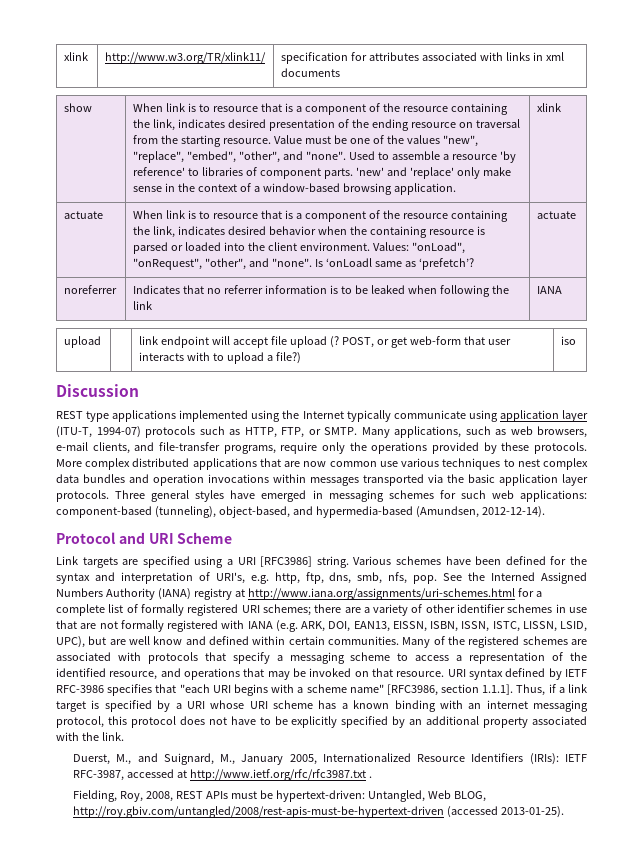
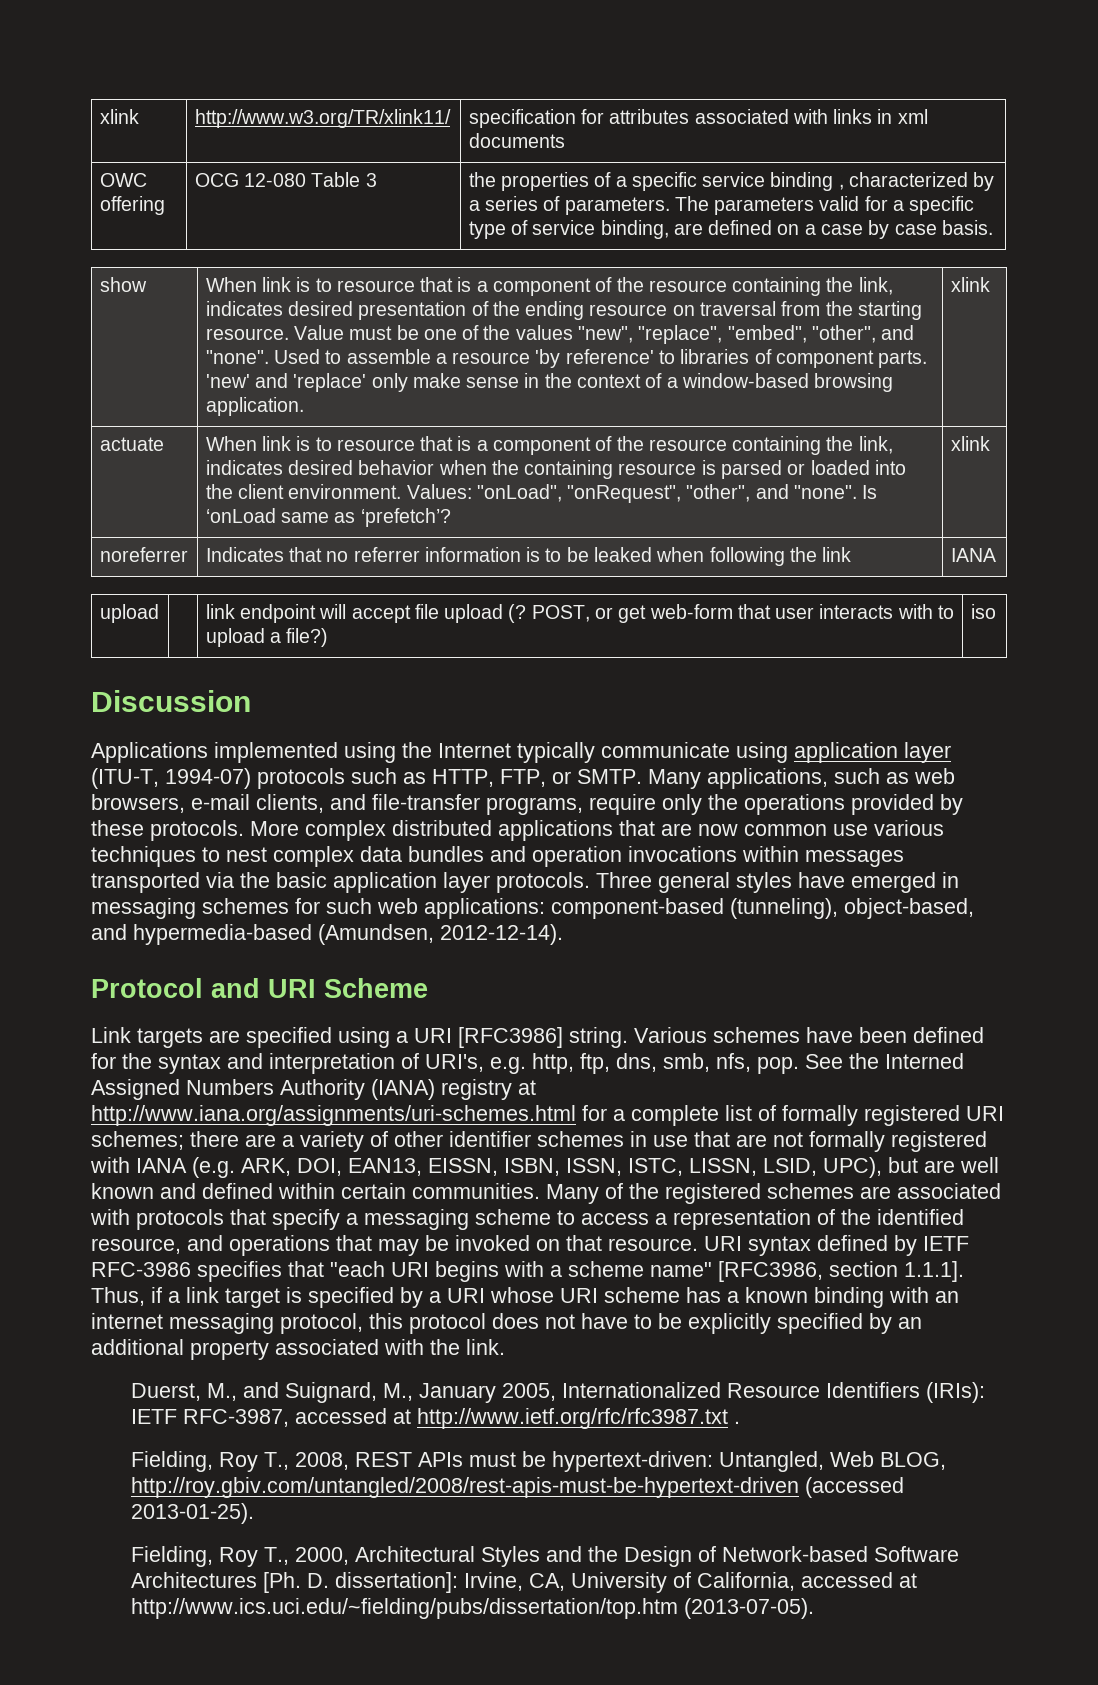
(341, 72) none -> [99,173,147,187] [99,196,165,215] [194,172,377,187] [468,172,995,191] [468,196,975,215] [468,220,993,239] // OWC offering | OCG 12-080 Table 3 | the properties of a specific service binding , characterized by a series of parameters. The parameters valid for a specific type of service binding, are defined on a case by case basis.
[325,258,372,267] ‘onLoadl -> [205,508,276,523] ‘onLoad
[537,211,577,219] actuate -> [950,436,990,451] xlink
[56,410,177,422] REST type applications -> [91,742,208,763] Applications
[153,636,183,645] know -> [91,1183,154,1199] known
[120,791,144,802] Roy, -> [218,1452,289,1472] Roy T.,
(565, 812) none -> [130,1546,959,1567] [130,1572,917,1593] [130,1598,814,1619] // Fielding, Roy T., 2000, Architectural Styles and the Design of Network-based Software Architectures [Ph. D. dissertation]: Irvine, CA, University of California, accessed at http://www.ics.uci.edu/~fielding/pubs/dissertation/top.htm (2013-07-05).

